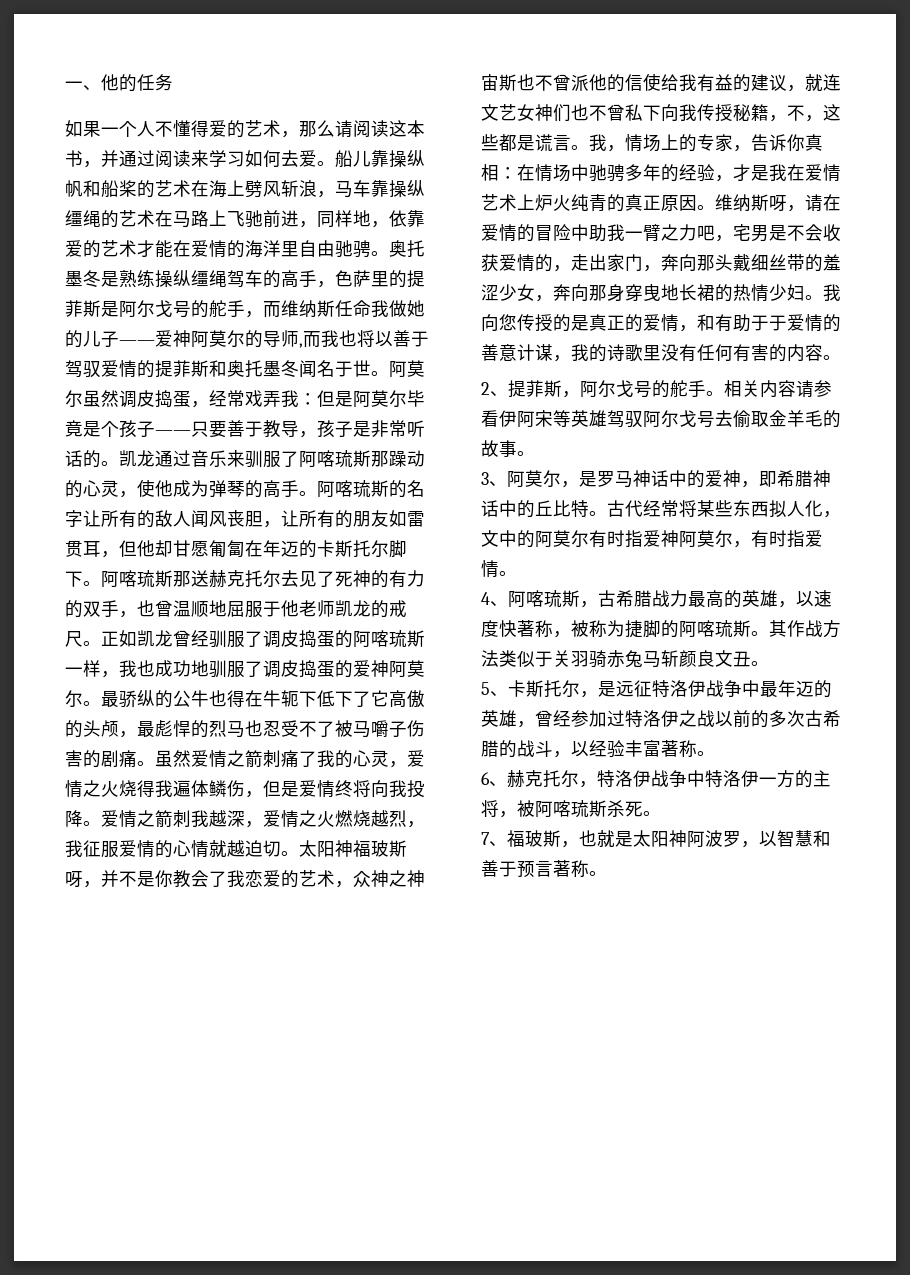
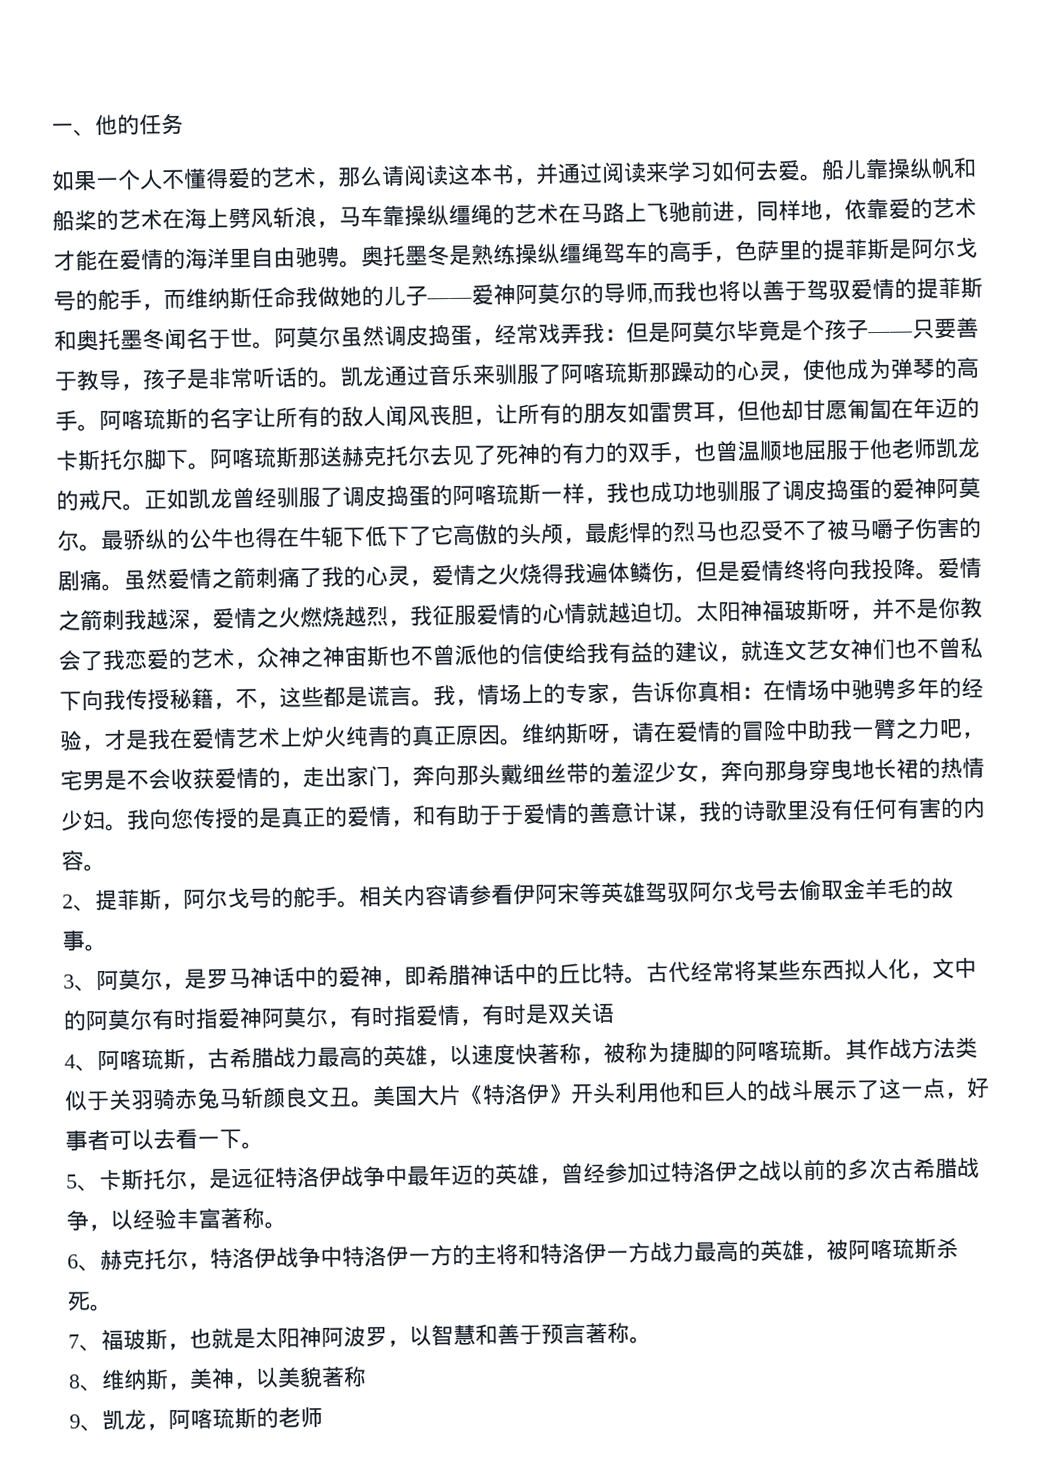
[499,571,517,576] 。 -> [459,1002,615,1026] ，有时是双关语
(769, 663) none -> [372,1077,990,1107] [65,1128,264,1152] 美国大片《特洛伊》开头利用他和巨人的战斗展示了这一点，好事者可以去看一下。
[499,740,553,758] 的战斗 -> [956,1157,980,1179] [66,1210,89,1231] 战争
(499, 808) none -> [518,1240,805,1265] 和特洛伊一方战力最高的英雄
(607, 873) none -> [68,1366,367,1392] [69,1406,323,1432] // 8、维纳斯，美神，以美貌著称 // 9、凯龙，阿喀琉斯的老师

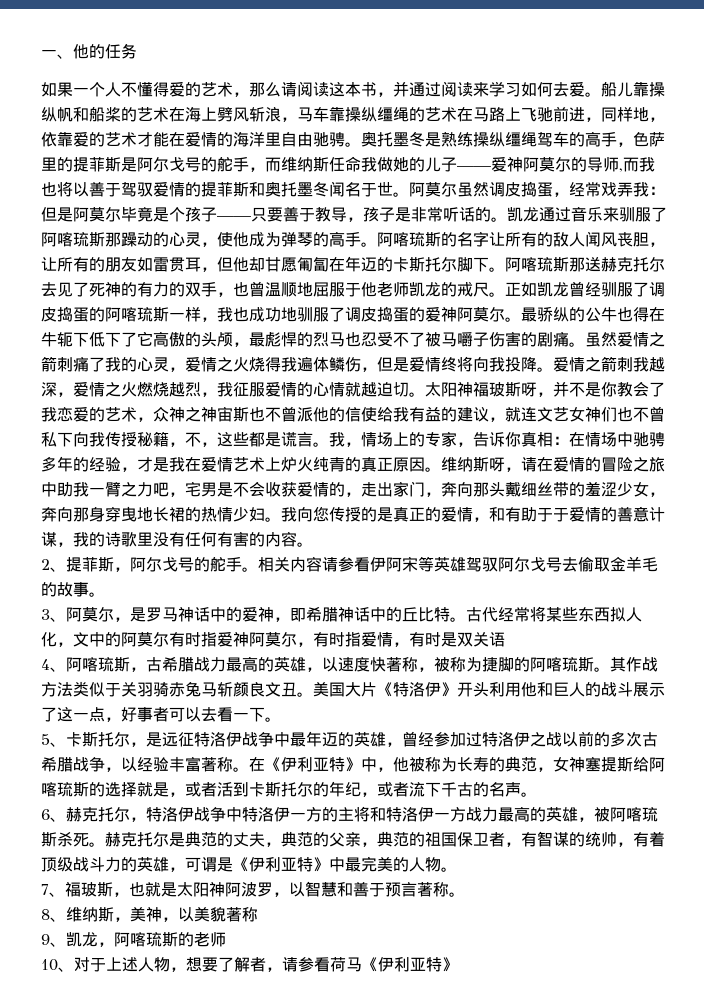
(787, 730) none -> [633,457,665,472] 之旅
(287, 1225) none -> [249,756,665,772] [41,781,537,797] 在《伊利亚特》中，他被称为长寿的典范，女神塞提斯给阿喀琉斯的选择就是，或者活到卡斯托尔的年纪，或者流下千古的名声。
(113, 1307) none -> [105,831,665,847] [41,856,457,872] 赫克托尔是典范的丈夫，典范的父亲，典范的祖国保卫者，有智谋的统帅，有着顶级战斗力的英雄，可谓是《伊利亚特》中最完美的人物。
(323, 1417) none -> [41,957,458,972] // 10、对于上述人物，想要了解者，请参看荷马《伊利亚特》

